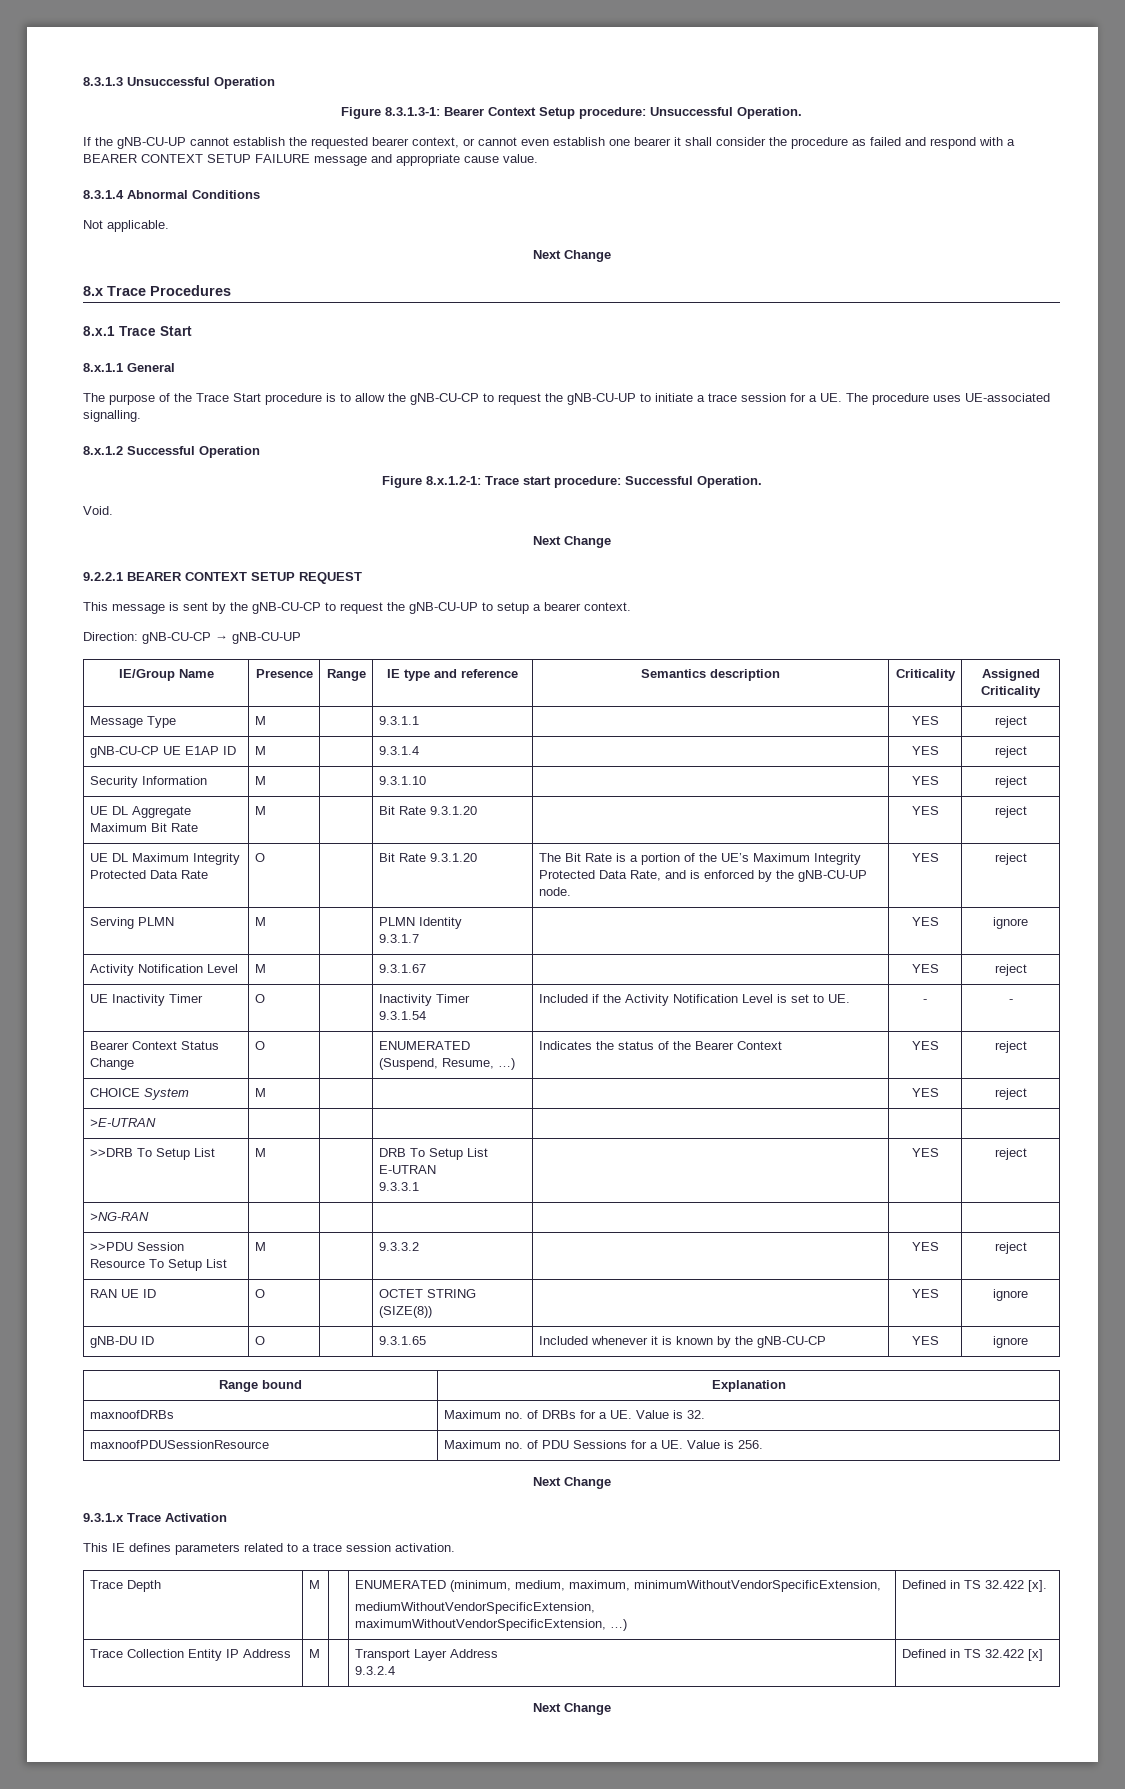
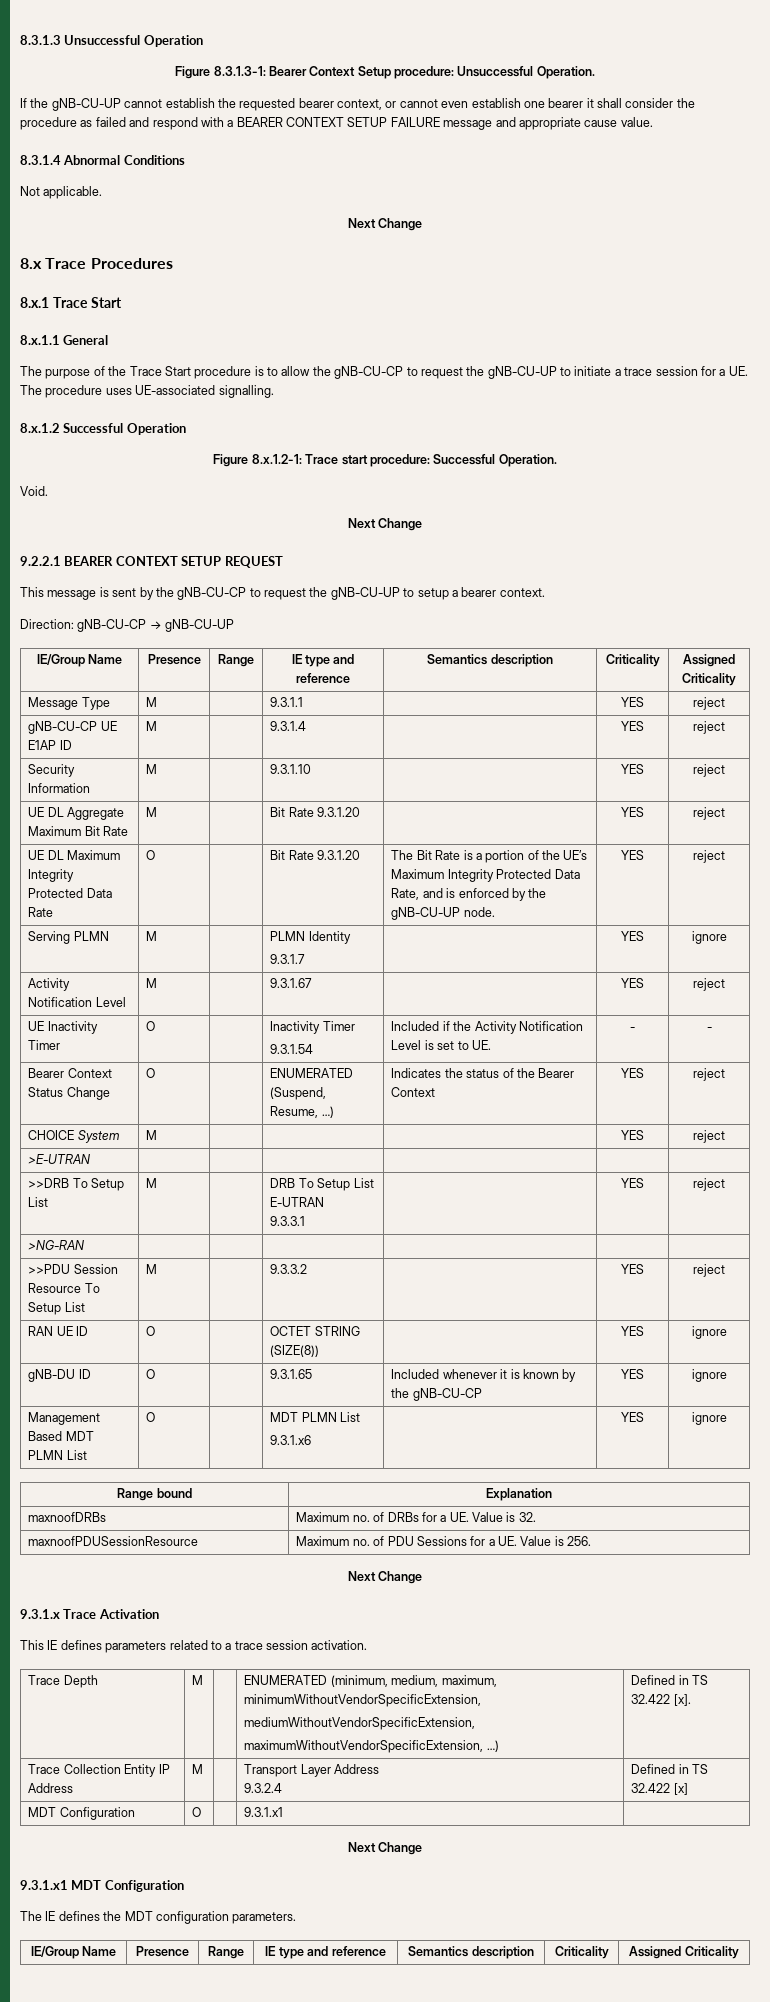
(1028, 1342) none -> [28,1412,101,1425] [28,1431,94,1441] [28,1450,87,1460] [146,1412,156,1422] [270,1412,361,1422] [270,1435,312,1445] [621,1412,644,1422] [691,1412,727,1425] // Management Based MDT PLMN List | O | | MDT PLMN List // 9.3.1.x6 | | YES | ignore
[532,1703,611,1715] // Next Change -> [28,1807,135,1820] [192,1807,202,1817] [244,1807,284,1817] [347,1842,423,1855] [20,1880,184,1892] [20,1911,297,1924] [30,1946,117,1959] [136,1946,189,1957] [208,1946,244,1959] [265,1946,386,1959] [408,1946,534,1959] [554,1946,609,1959] [629,1946,739,1959] // MDT Configuration | O | | 9.3.1.x1 | // Next Change // 9.3.1.x1 MDT Configuration // The IE defines the MDT configuration parameters. // IE/Group Name | Presence | Range | IE type and reference | Semantics description | Criticality | Assigned Criticality

